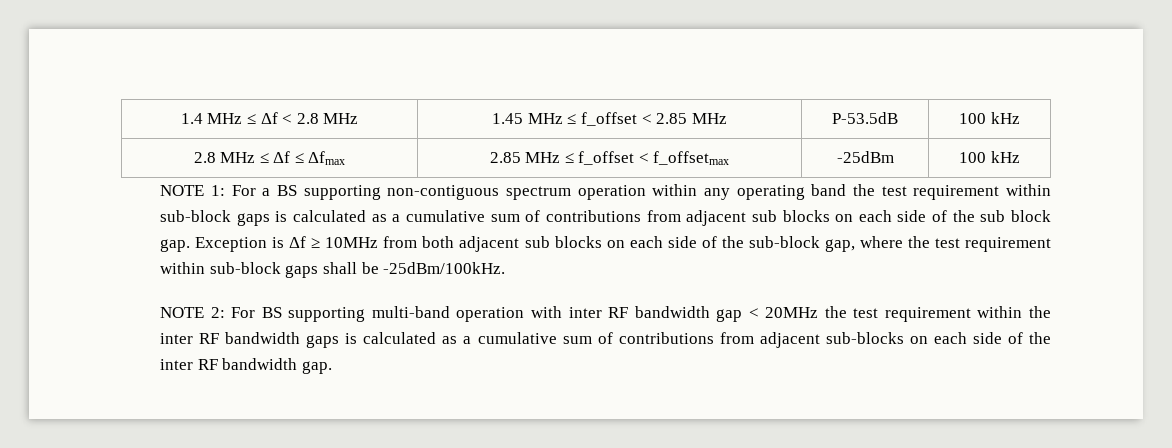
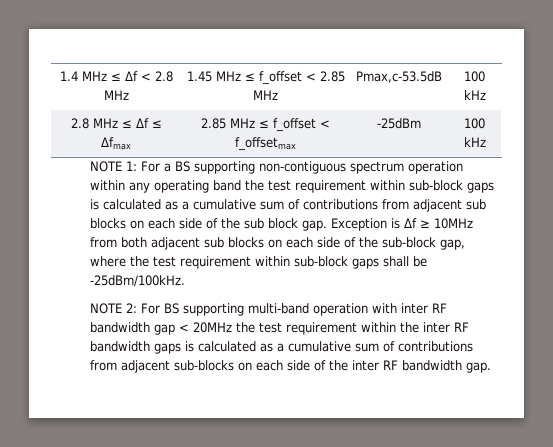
[832,112,898,124] P-53.5dB -> [356,71,442,83] Pmax,c-53.5dB

